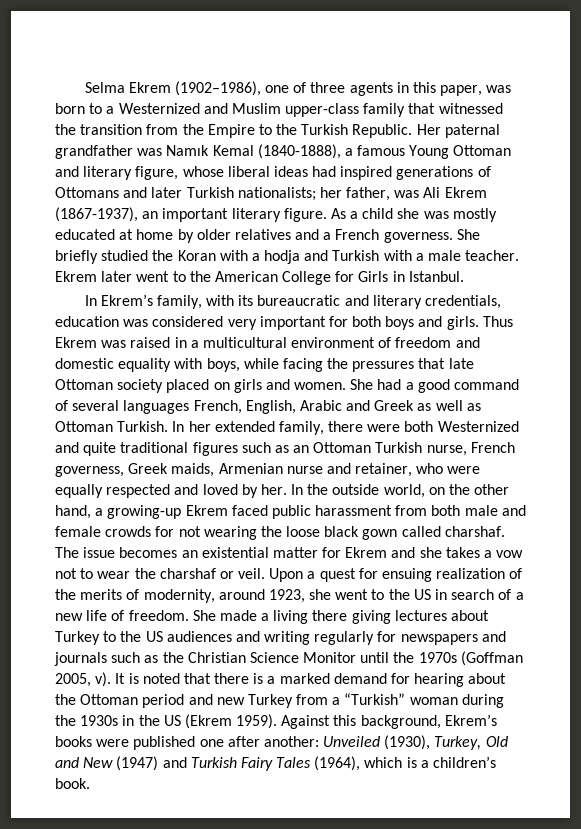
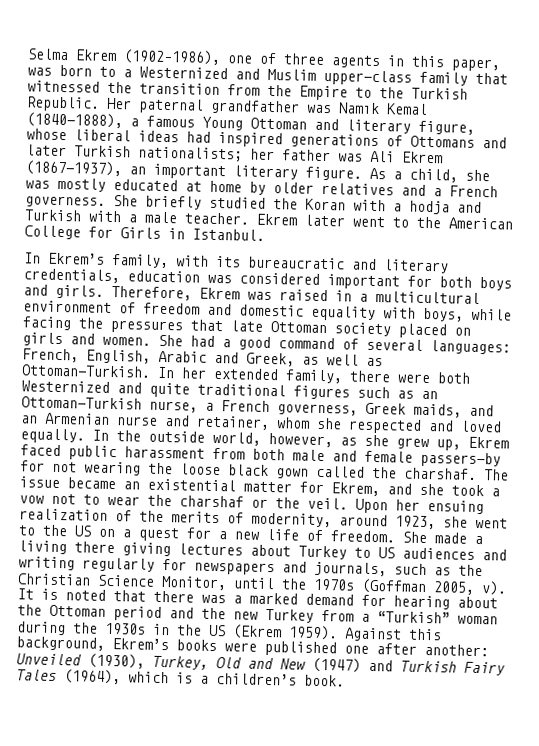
[346,187,391,201] father, -> [282,149,331,162] father
[362,208,394,219] child -> [409,168,458,183] child,
[227,319,257,330] very -> (320, 278) none
[482,316,513,327] Thus -> [111,285,192,301] Therefore,
[123,400,190,414] languages -> [430,340,511,355] languages:
[374,400,415,411] Greek -> [246,352,295,367] Greek,
[55,421,169,432] Ottoman Turkish. -> [21,364,151,378] Ottoman-Turkish.
[313,442,467,456] Ottoman Turkish nurse, -> [21,396,214,413] Ottoman-Turkish nurse, a
(215, 470) none -> [469,404,494,417] [20,415,38,424] and an
[416,463,481,474] [55,484,103,498] who were equally -> [276,417,342,430] whom she
[241,484,287,498] by her. -> [20,428,85,444] equally.
[428,484,510,495] [55,505,182,519] on the other hand, a growing-up -> [268,432,461,451] however, as she grew up,
[105,526,152,537] crowds -> [420,451,501,468] passers-by
(441, 531) none -> [372,466,397,479] the
[119,547,178,558] becomes -> [67,477,116,490] became
[345,547,388,558] Ekrem -> [331,482,380,497] Ekrem,
[445,547,480,558] takes -> [451,484,484,497] took
(234, 575) none -> [275,497,300,509] the
[307,568,378,582] a quest for -> [395,499,420,511] her
[435,589,512,600] in search of -> [98,527,212,542] on a quest for
[120,631,142,642] the -> (371, 552) none
[54,652,107,666] journals -> [314,561,387,577] journals,
[303,652,357,663] Monitor -> [161,575,227,591] Monitor,
[253,673,264,684] is -> [201,594,226,604] was
(213, 699) none -> [201,607,226,620] the

